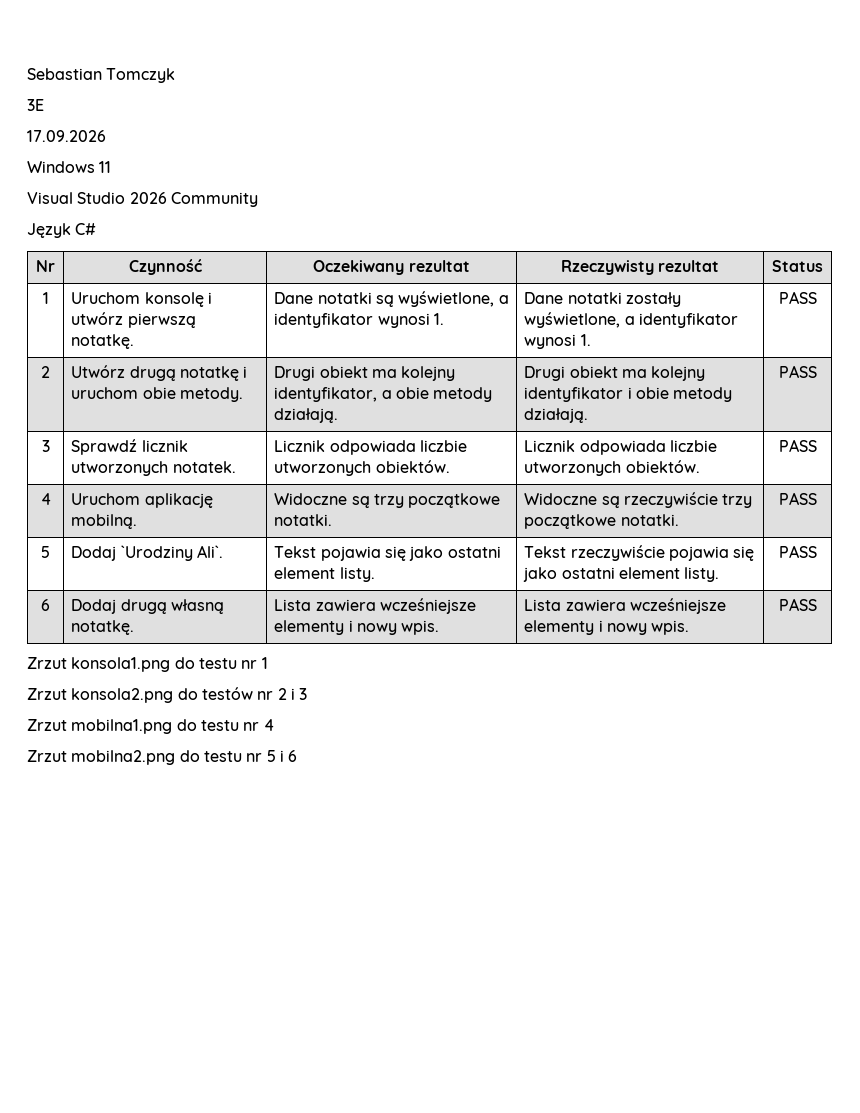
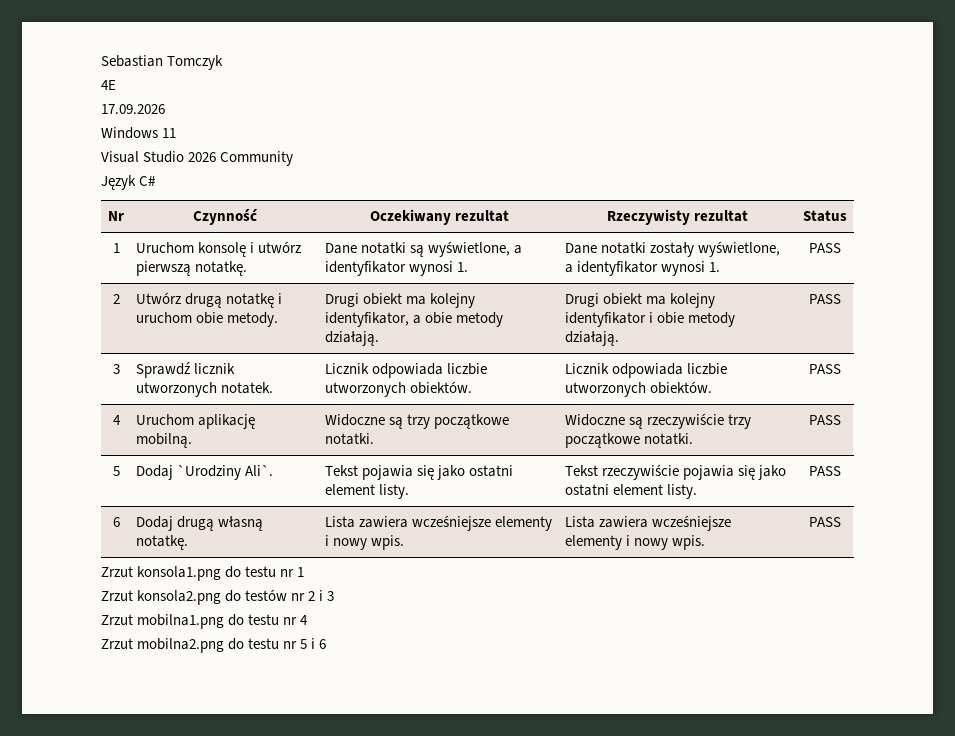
[27,99,44,111] 3E -> [101,80,116,90] 4E

